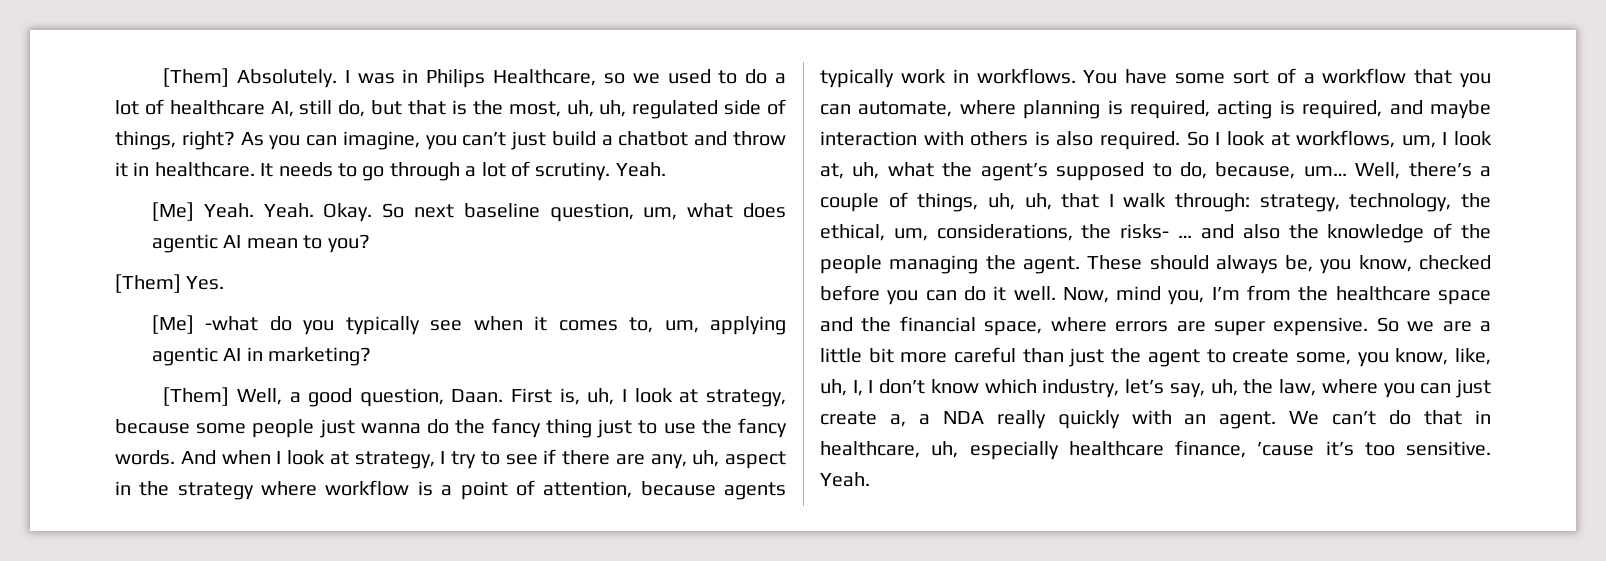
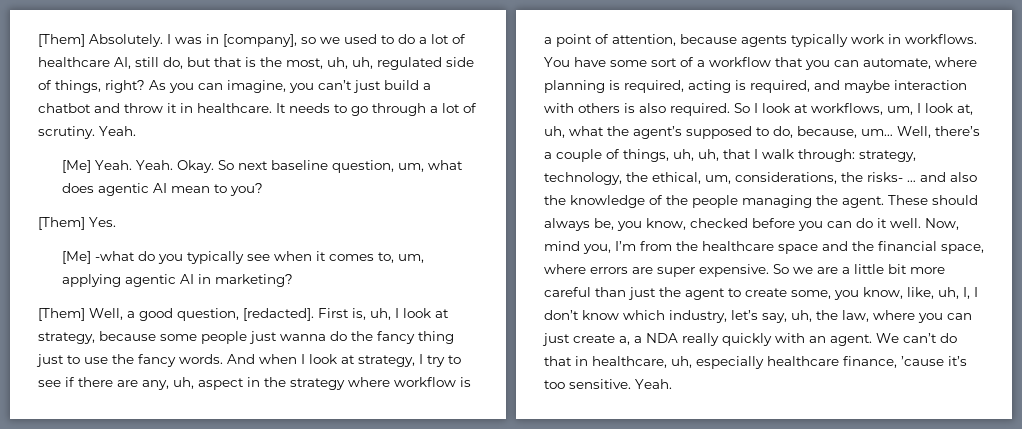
[426,69,597,88] Philips Healthcare, -> [223,34,297,47] [company],
[451,389,504,403] Daan. -> [243,308,314,321] [redacted].

